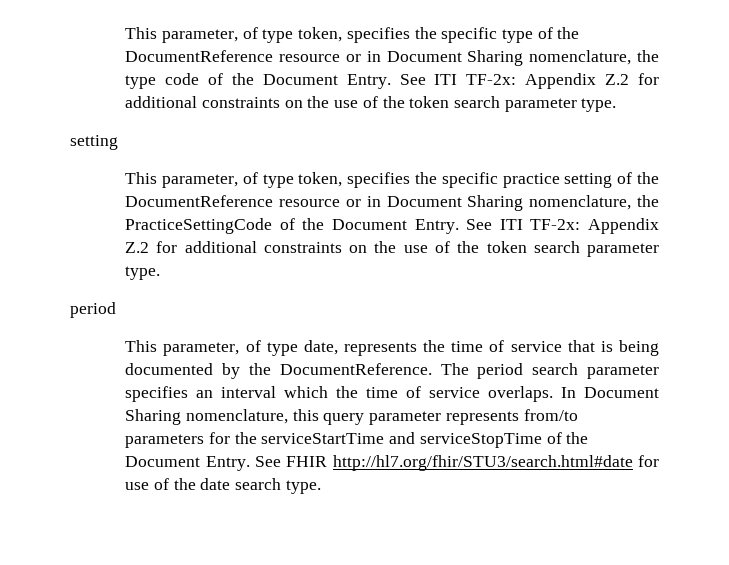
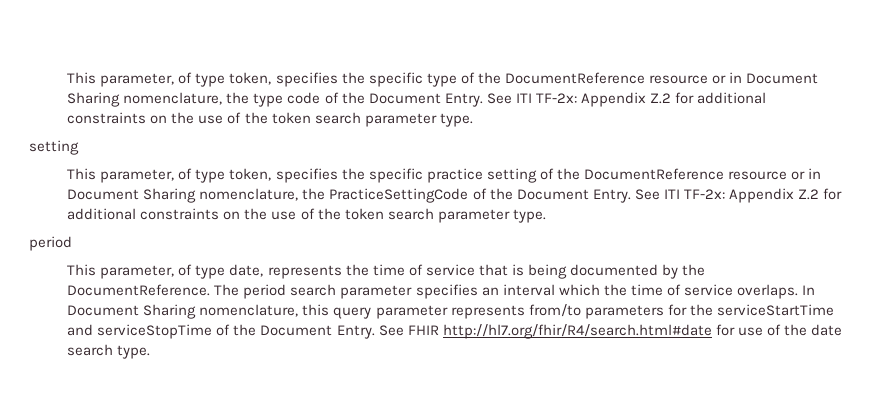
[332,455,633,471] http://hl7.org/fhir/STU3/search.html#date -> [442,324,712,339] http://hl7.org/fhir/R4/search.html#date

